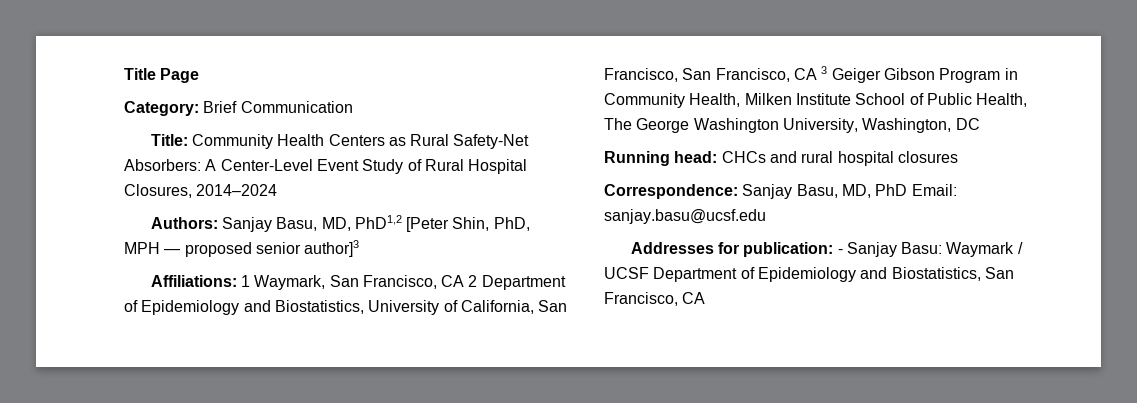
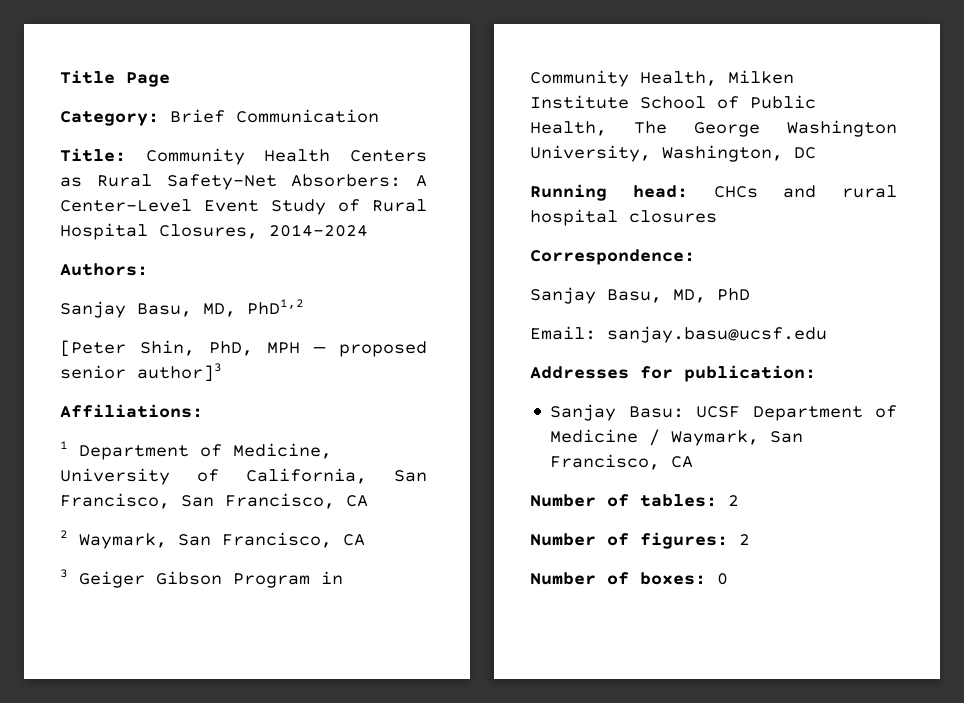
(218, 223) none -> (148, 269) //
(402, 222) none -> (304, 307) //
[240,275,566,290] [124,300,364,315] 1 Waymark, San Francisco, CA 2 Department of Epidemiology and Biostatistics, -> [60,441,332,460] // 1 Department of Medicine,
(817, 74) none -> [60,530,365,549] // 2 Waymark, San Francisco, CA //
(738, 191) none -> (695, 257) //
(908, 190) none -> (750, 294) //
[837,249,843,254] - -> (816, 373) //
[946,242,1023,257] Waymark / -> (684, 412) none
[757,267,1014,282] [604,292,706,306] Epidemiology and Biostatistics, San Francisco, CA -> [550,429,804,446] [550,454,694,470] [530,494,739,507] [530,532,750,549] [530,572,728,585] Medicine / Waymark, San Francisco, CA // Number of tables: 2 // Number of figures: 2 // Number of boxes: 0

